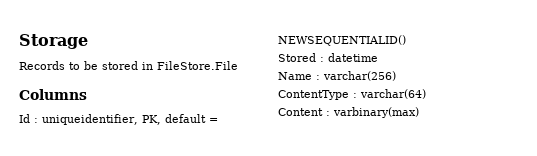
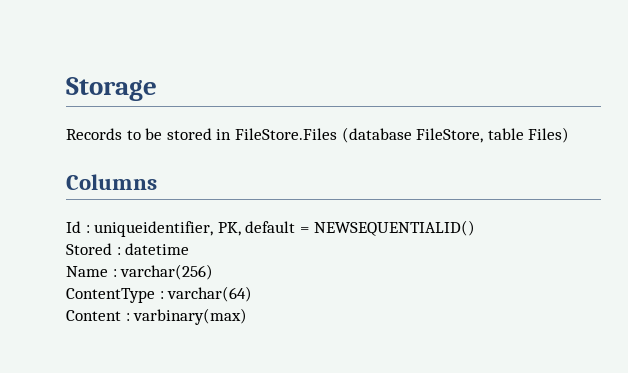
[157,61,238,70] FileStore.File -> [234,127,570,143] FileStore.Files (database FileStore, table Files)

